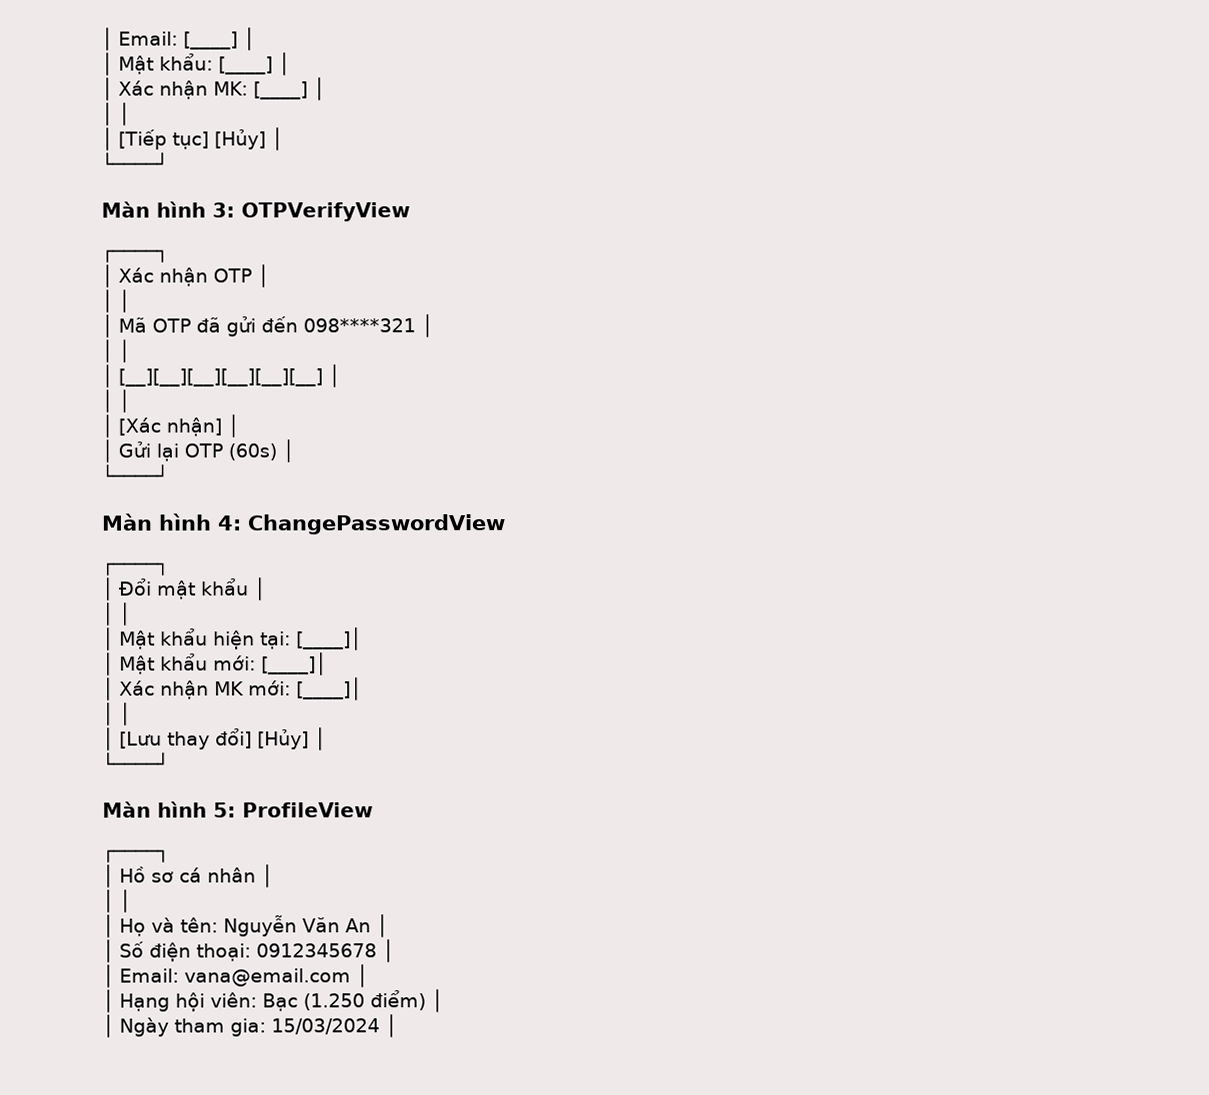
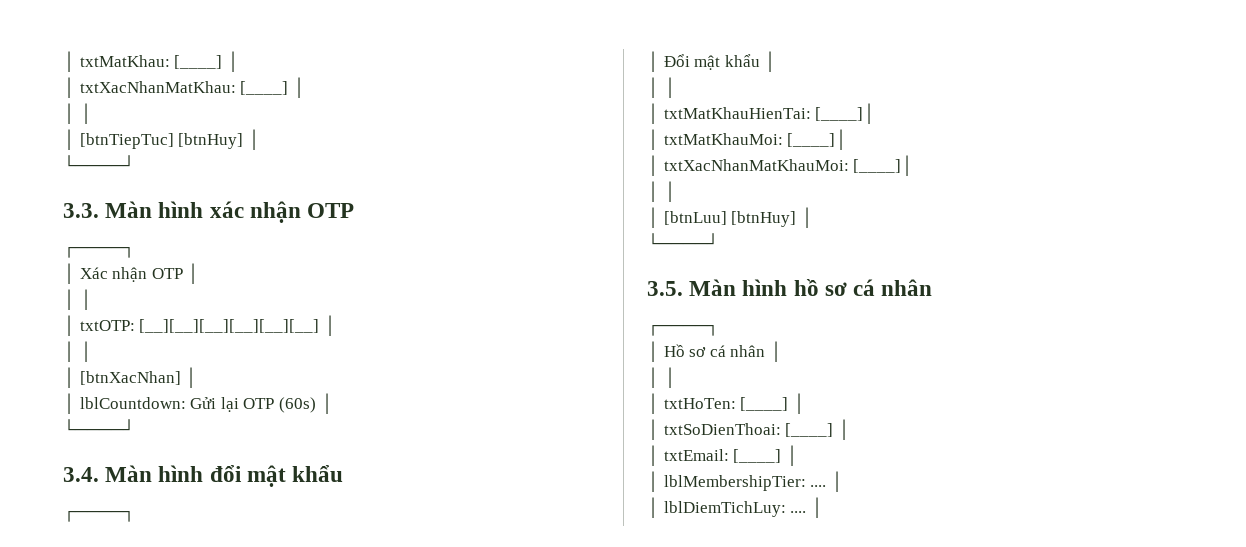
[101,27,255,51] [101,52,290,76] [101,77,248,101] │ Email: [____] │ // │ Mật khẩu: [____] │ // │ Xác nhận MK: -> [63,51,239,72] [63,77,236,98] │ txtMatKhau: [____] │ // │ txtXacNhanMatKhau:
[118,127,283,151] [101,152,168,171] [101,201,410,222] [Tiếp tục] [Hủy] │ // └────┘ // Màn hình 3: OTPVerifyView -> [79,129,260,150] [63,155,135,171] [63,201,355,223] [btnTiepTuc] [btnHuy] │ // └────┘ // 3.3. Màn hình xác nhận OTP
[118,314,433,338] [101,339,130,363] [101,364,113,388] Mã OTP đã gửi đến 098****321 │ // │ │ // │ -> [79,320,135,331] txtOTP:
[118,414,239,438] [101,439,113,463] [Xác nhận] │ // │ -> [79,367,198,388] [63,393,186,414] [btnXacNhan] │ // │ lblCountdown:
[101,513,505,535] Màn hình 4: ChangePasswordView -> [63,465,344,487] 3.4. Màn hình đổi mật khẩu
[119,627,362,651] [102,652,327,676] [102,677,291,701] Mật khẩu hiện tại: [____]│ // │ Mật khẩu mới: [____]│ // │ Xác nhận MK mới: -> [663,103,876,124] [647,129,848,150] [647,155,849,176] txtMatKhauHienTai: [____]│ // │ txtMatKhauMoi: [____]│ // │ txtXacNhanMatKhauMoi:
[119,727,326,751] [102,752,169,771] [102,801,373,818] [Lưu thay đổi] [Hủy] │ // └────┘ // Màn hình 5: ProfileView -> [663,207,813,228] [647,233,719,249] [647,279,933,296] [btnLuu] [btnHuy] │ // └────┘ // 3.5. Màn hình hồ sơ cá nhân
[119,914,388,938] [102,939,394,963] [102,964,368,988] [102,989,443,1013] [102,1014,380,1038] Họ và tên: Nguyễn Văn An │ // │ Số điện thoại: 0912345678 │ // │ Email: vana@email.com │ // │ Hạng hội viên: Bạc (1.250 điểm) │ // │ Ngày tham gia: 15/03/2024 -> [663,393,805,414] [647,419,850,440] [647,445,798,466] [647,471,843,492] [647,497,807,518] txtHoTen: [____] │ // │ txtSoDienThoai: [____] │ // │ txtEmail: [____] │ // │ lblMembershipTier: .... │ // │ lblDiemTichLuy: ....

